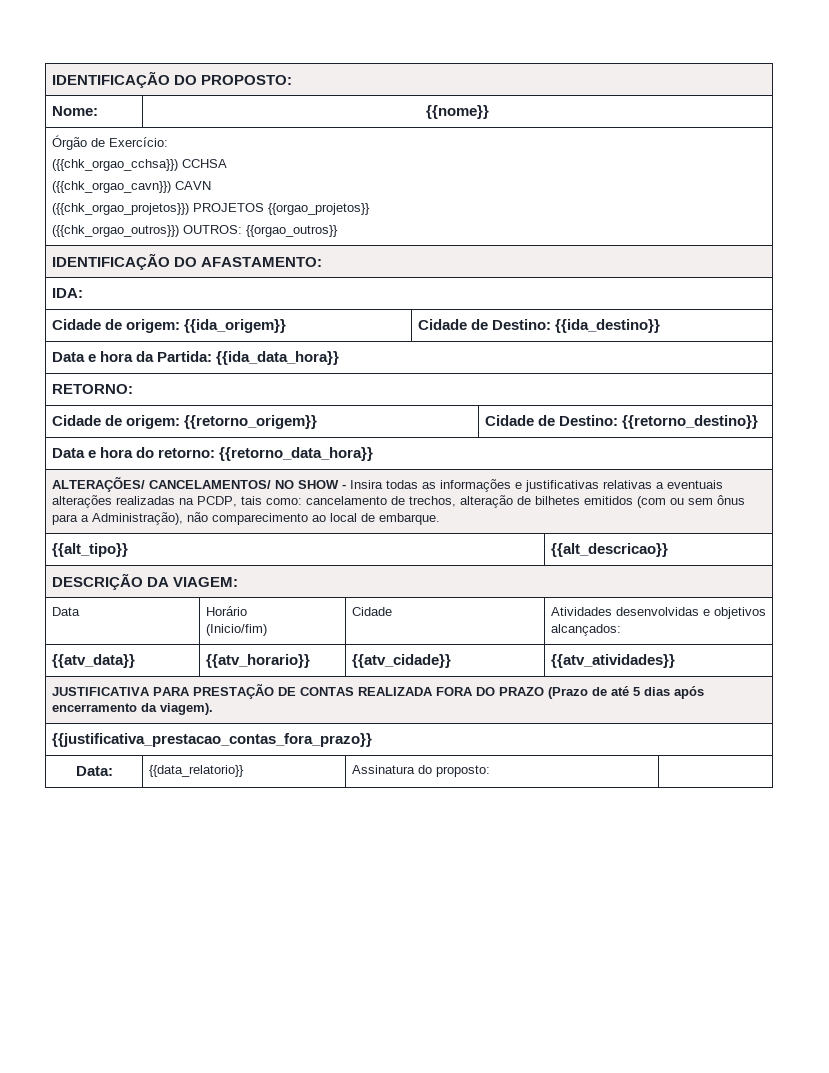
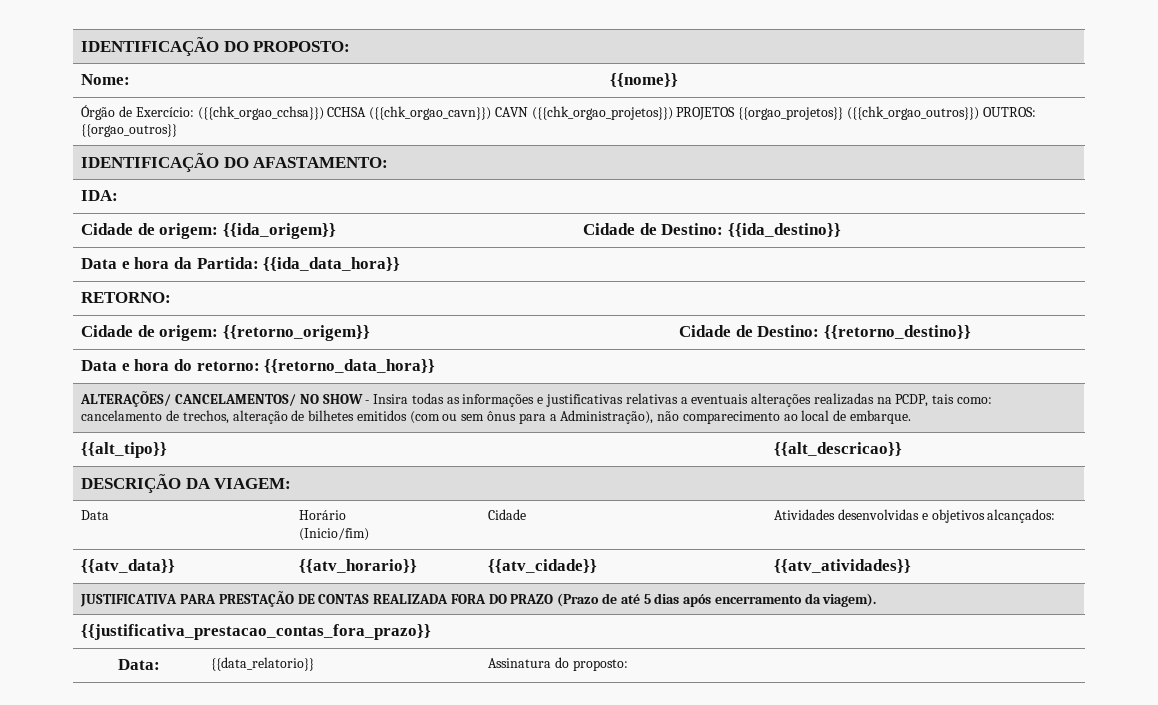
(168, 142) // -> (194, 112) none
(227, 163) // -> (367, 112) none
(211, 185) // -> (528, 112) none
(370, 209) // -> (844, 113) none

